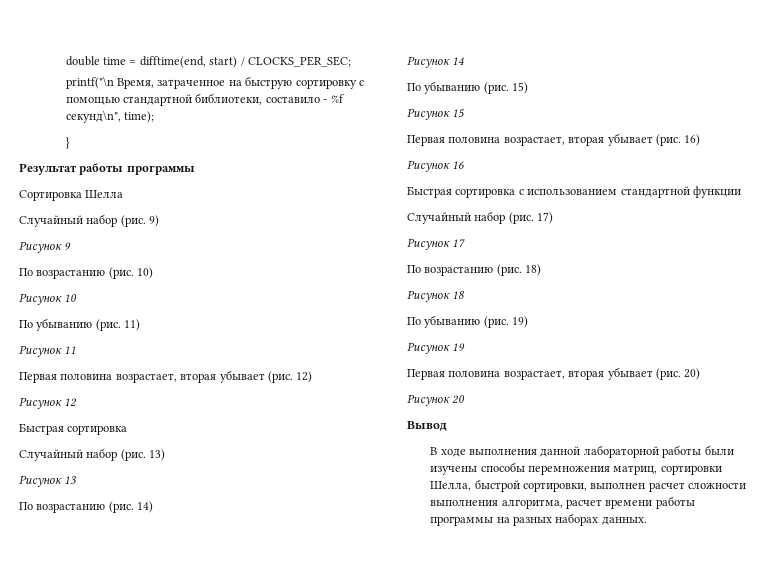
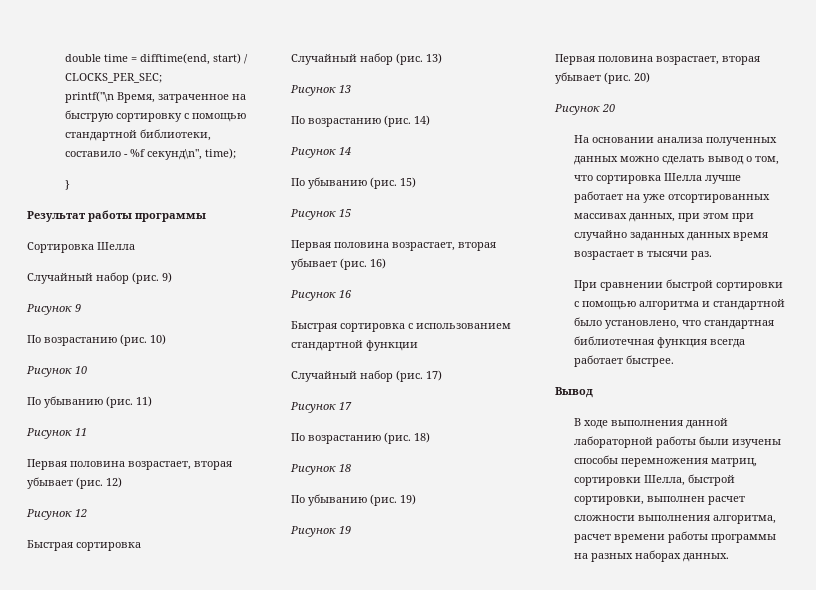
(466, 399) none -> [574,135,778,146] [574,156,780,165] [574,173,742,184] [574,191,771,203] [574,213,755,222] [574,230,769,241] [574,251,713,260] [574,279,784,291] [574,299,786,310] [574,317,775,329] [574,336,746,348] [574,355,675,367] // На основании анализа полученных данных можно сделать вывод о том, что сортировка Шелла лучше работает на уже отсортированных массивах данных, при этом при случайно заданных данных время возрастает в тысячи раз. // При сравнении быстрой сортировки с помощью алгоритма и стандартной было установлено, что стандартная библиотечная функция всегда работает быстрее.

